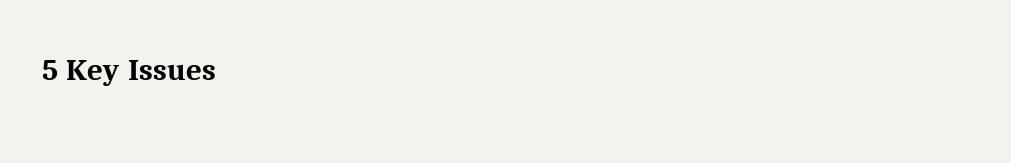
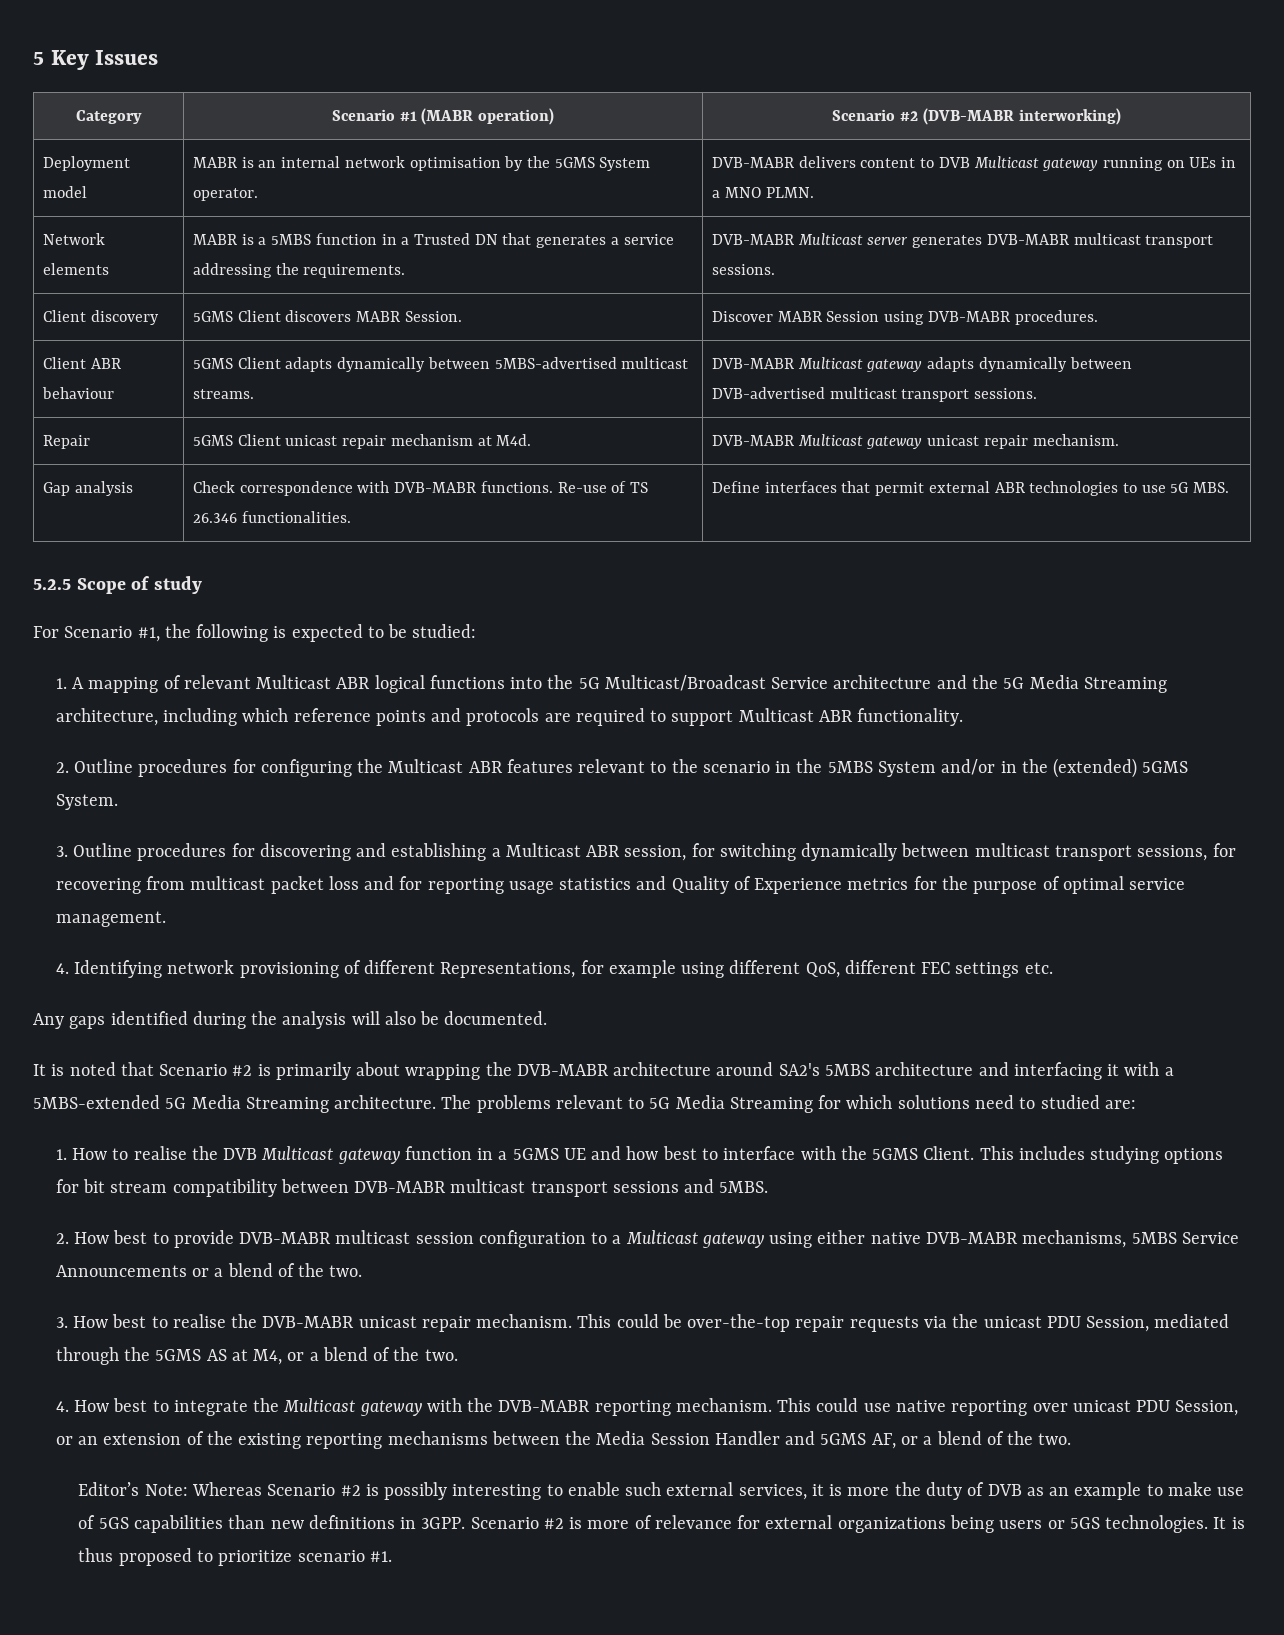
(216, 70) none -> [75,110,142,124] [331,108,555,125] [832,108,1121,125] [42,156,130,171] [42,186,87,198] [192,156,651,171] [192,188,258,201] [711,156,1237,171] [711,187,815,198] [42,233,105,245] [42,263,109,275] [192,233,674,248] [192,263,406,278] [711,233,1214,248] [711,264,775,275] [42,310,159,325] [192,310,462,322] [711,310,1098,325] [42,357,121,369] [41,387,114,399] [192,357,689,372] [192,389,254,399] [711,357,1132,372] [711,387,1038,402] [42,435,90,449] [192,434,532,449] [711,434,1119,449] [42,481,133,496] [192,481,648,496] [192,511,351,523] [711,481,1230,496] [33,576,203,594] [33,624,477,642] [55,675,1167,693] [55,708,964,726] [55,758,1189,778] [55,794,118,810] [55,843,1236,861] [55,876,1186,894] [55,911,166,927] [55,960,1053,978] [33,1011,548,1029] [33,1062,1174,1080] [33,1095,1136,1113] [55,1146,1224,1164] [55,1179,769,1197] [55,1230,1239,1248] [55,1263,363,1277] [55,1314,1230,1332] [55,1347,458,1365] [55,1398,1239,1416] [55,1431,1072,1449] [78,1482,1245,1500] [78,1515,1245,1533] [78,1548,392,1566] // Category | Scenario #1 (MABR operation) | Scenario #2 (DVB-MABR interworking) // Deployment model | MABR is an internal network optimisation by the 5GMS System operator. | DVB-MABR delivers content to DVB Multicast gateway running on UEs in a MNO PLMN. // Network elements | MABR is a 5MBS function in a Trusted DN that generates a service addressing the requirements. | DVB-MABR Multicast server generates DVB-MABR multicast transport sessions. // Client discovery | 5GMS Client discovers MABR Session. | Discover MABR Session using DVB-MABR procedures. // Client ABR behaviour | 5GMS Client adapts dynamically between 5MBS-advertised multicast streams. | DVB-MABR Multicast gateway adapts dynamically between DVB-advertised multicast transport sessions. // Repair | 5GMS Client unicast repair mechanism at M4d. | DVB-MABR Multicast gateway unicast repair mechanism. // Gap analysis | Check correspondence with DVB-MABR functions. Re-use of TS 26.346 functionalities. | Define interfaces that permit external ABR technologies to use 5G MBS. // 5.2.5 Scope of study // For Scenario #1, the following is expected to be studied: // 1. A mapping of relevant Multicast ABR logical functions into the 5G Multicast/Broadcast Service architecture and the 5G Media Streaming architecture, including which reference points and protocols are required to support Multicast ABR functionality. // 2. Outline procedures for configuring the Multicast ABR features relevant to the scenario in the 5MBS System and/or in the (extended) 5GMS System. // 3. Outline procedures for discovering and establishing a Multicast ABR session, for switching dynamically between multicast transport sessions, for recovering from multicast packet loss and for reporting usage statistics and Quality of Experience metrics for the purpose of optimal service management. // 4. Identifying network provisioning of different Representations, for example using different QoS, different FEC settings etc. // Any gaps identified during the analysis will also be documented. // It is noted that Scenario #2 is primarily about wrapping the DVB-MABR architecture around SA2's 5MBS architecture and interfacing it with a 5MBS-extended 5G Media Streaming architecture. The problems relevant to 5G Media Streaming for which solutions need to studied are: // 1. How to realise the DVB Multicast gateway function in a 5GMS UE and how best to interface with the 5GMS Client. This includes studying options for bit stream compatibility between DVB-MABR multicast transport sessions and 5MBS. // 2. How best to provide DVB-MABR multicast session configuration to a Multicast gateway using either native DVB-MABR mechanisms, 5MBS Service Announcements or a blend of the two. // 3. How best to realise the DVB-MABR unicast repair mechanism. This could be over-the-top repair requests via the unicast PDU Session, mediated through the 5GMS AS at M4, or a blend of the two. // 4. How best to integrate the Multicast gateway with the DVB-MABR reporting mechanism. This could use native reporting over unicast PDU Session, or an extension of the existing reporting mechanisms between the Media Session Handler and 5GMS AF, or a blend of the two. // Editor’s Note: Whereas Scenario #2 is possibly interesting to enable such external services, it is more the duty of DVB as an example to make use of 5GS capabilities than new definitions in 3GPP. Scenario #2 is more of relevance for external organizations being users or 5GS technologies. It is thus proposed to prioritize scenario #1.

